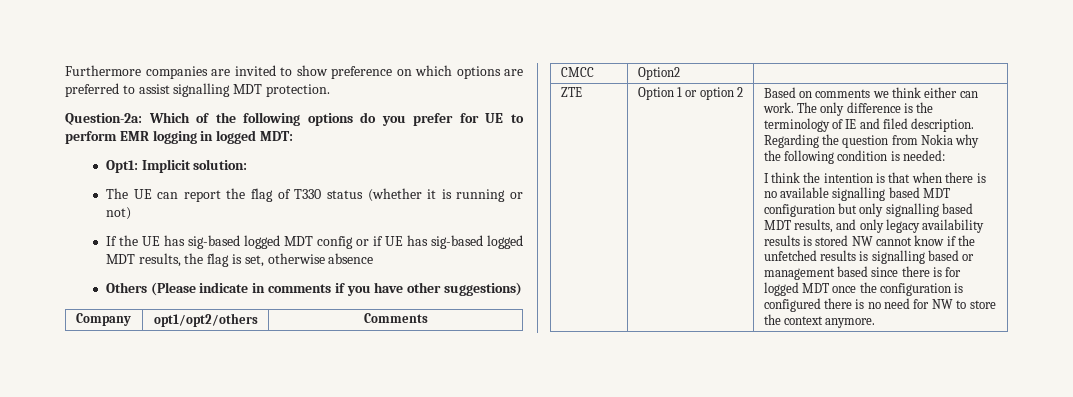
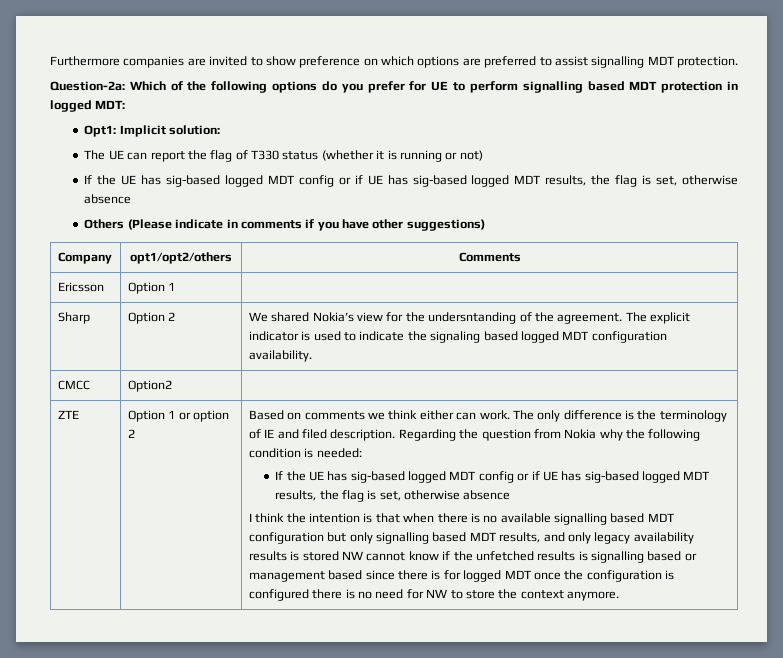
[119,130,197,144] EMR logging -> [522,81,723,93] signalling based MDT protection
(428, 318) none -> [57,282,104,292] [127,282,176,294] [57,312,90,324] [127,312,176,324] [248,312,691,324] [248,331,667,343] [248,350,312,362] // Ericsson | Option 1 | // Sharp | Option 2 | We shared Nokia’s view for the undersntanding of the agreement. The explicit indicator is used to indicate the signaling based logged MDT configuration availability.
(946, 155) none -> [275,471,710,483] [275,490,511,502] // If the UE has sig-based logged MDT config or if UE has sig-based logged MDT results, the flag is set, otherwise absence

